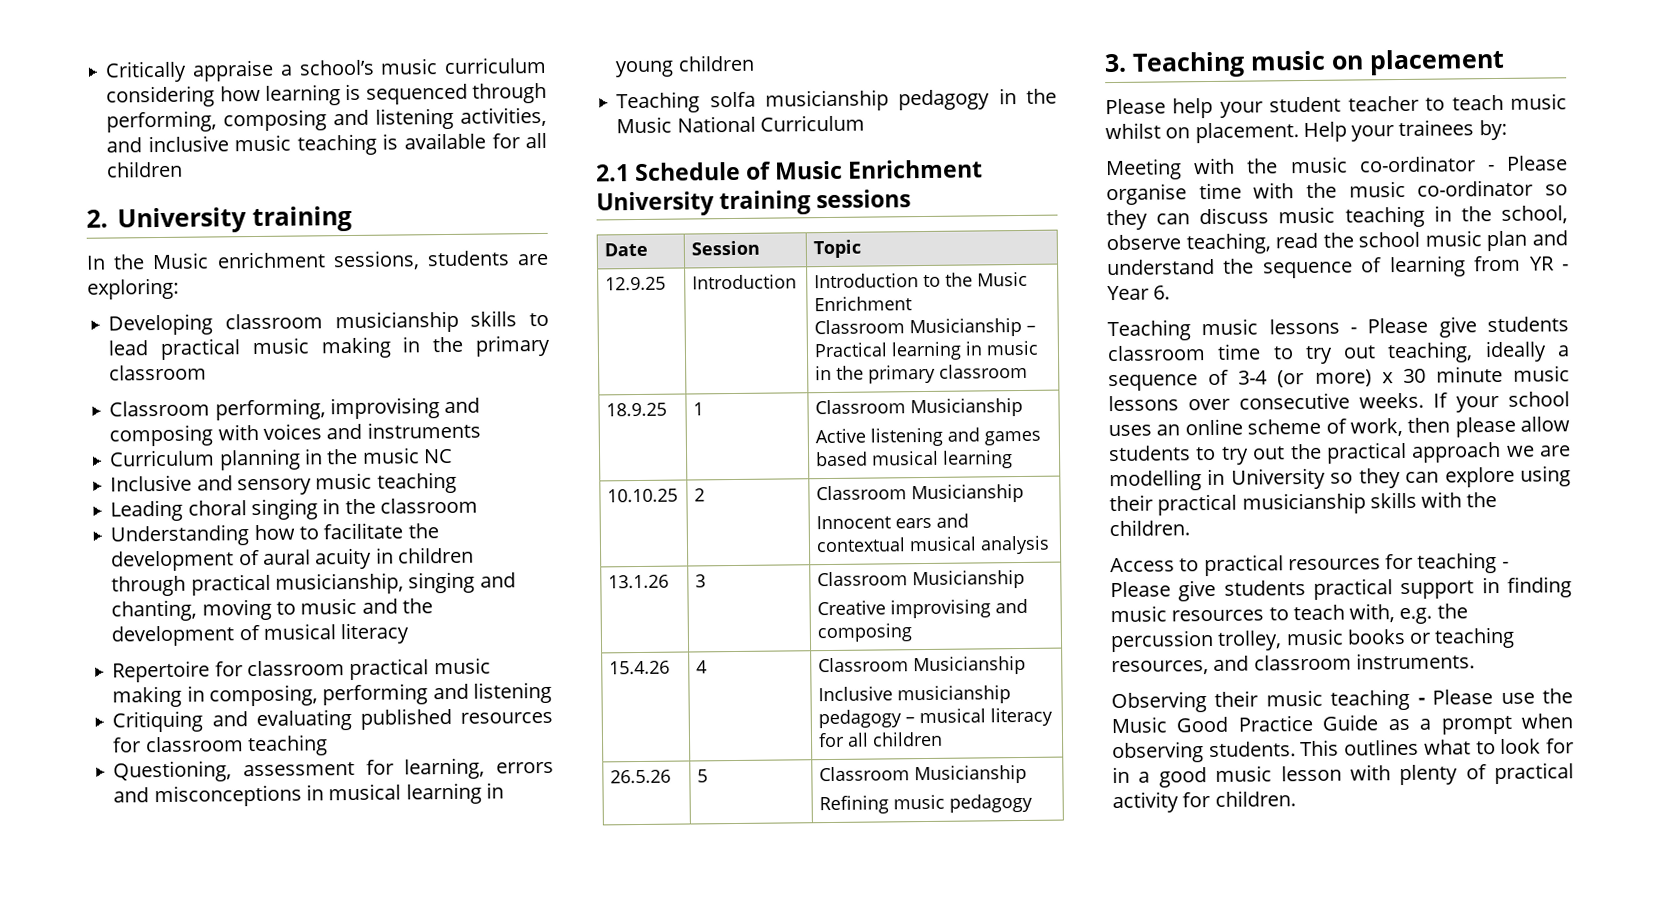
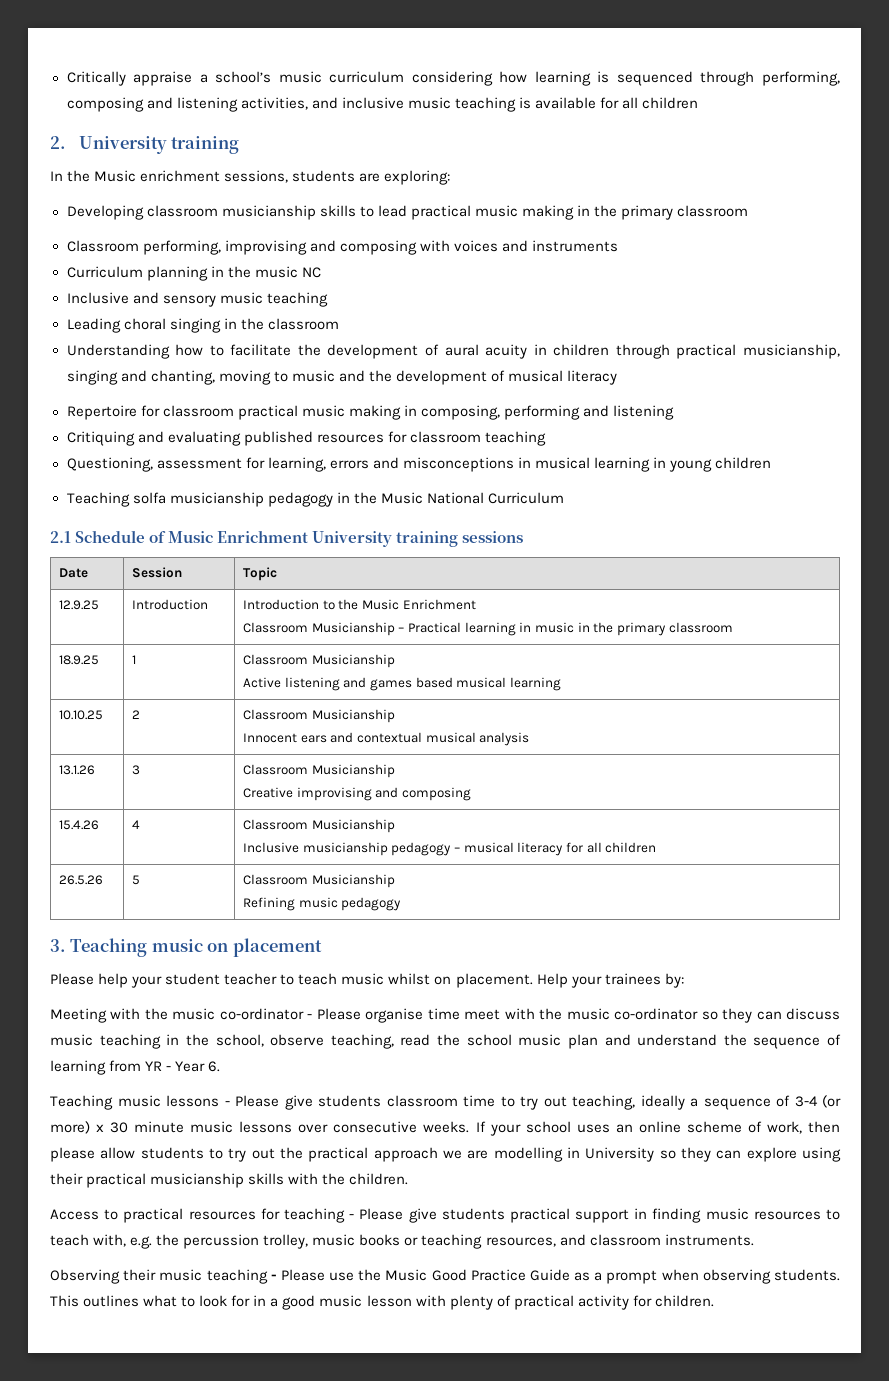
(1242, 191) none -> [464,1009,501,1020] meet

